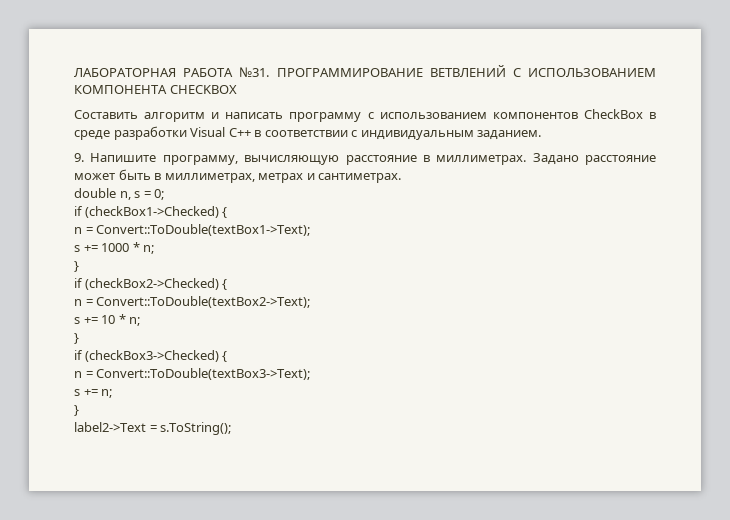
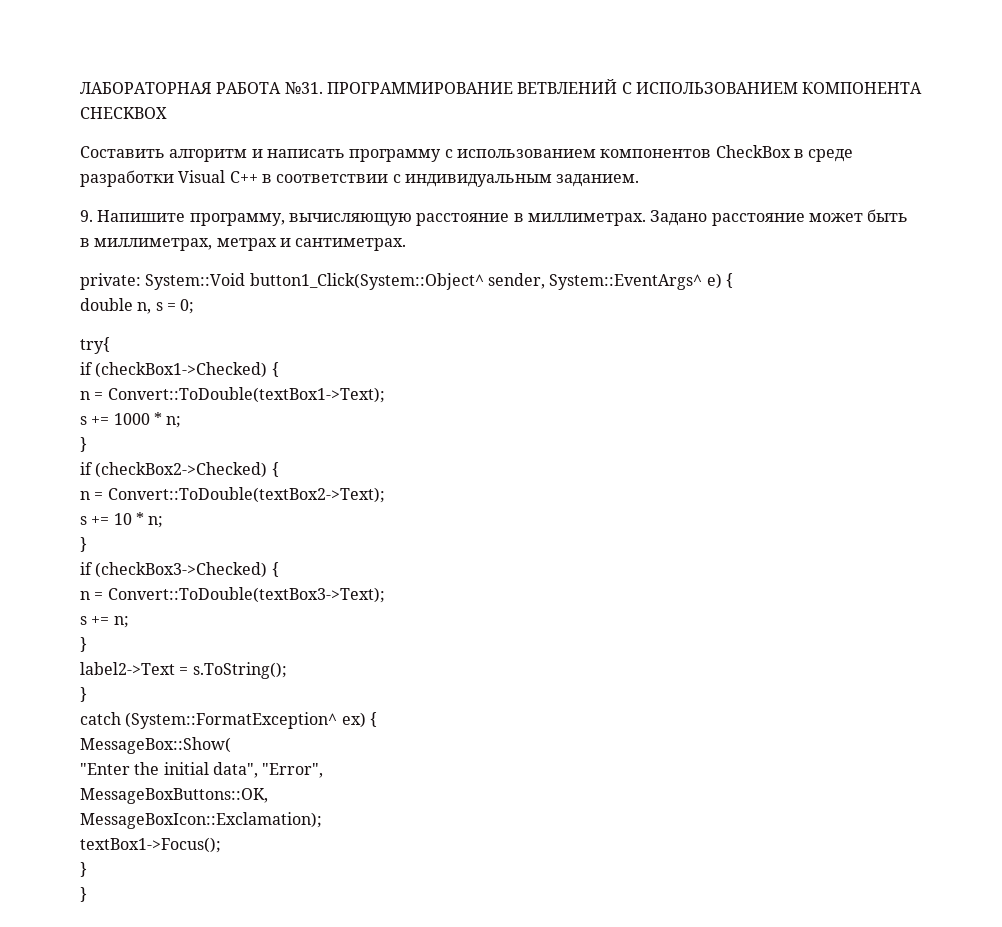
(402, 178) none -> [80,273,733,290] // private: System::Void button1_Click(System::Object^ sender, System::EventArgs^ e) {
(165, 194) none -> [80,337,110,354] // try{
(232, 428) none -> [80,687,87,702] [80,712,377,729] [80,737,231,754] [80,762,324,778] [80,788,268,804] [80,812,322,829] [80,837,221,853] [80,862,87,877] [80,887,87,902] // } // catch (System::FormatException^ ex) { // MessageBox::Show( // "Enter the initial data", "Error", // MessageBoxButtons::OK, // MessageBoxIcon::Exclamation); // textBox1->Focus(); // } // }

